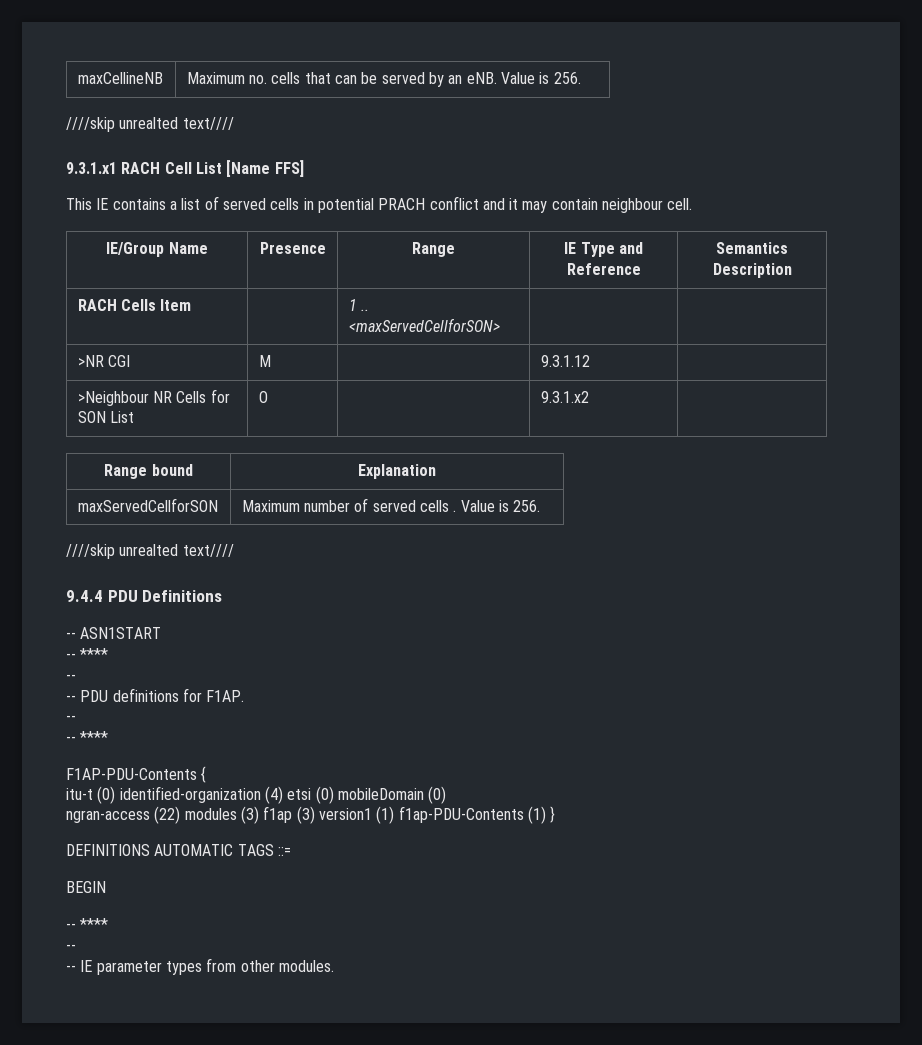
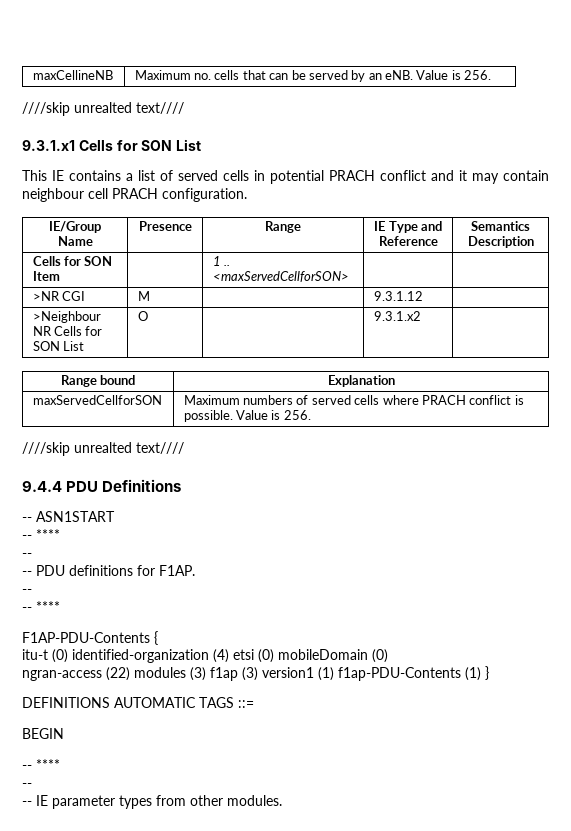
[121,160,304,177] RACH Cell List [Name FFS] -> [78,139,202,151] Cells for SON List
[667,198,693,210] cell. -> [88,188,247,202] cell PRACH configuration.
[77,299,157,311] RACH Cells -> [32,256,113,266] Cells for SON
[304,498,457,512] number of served cells . -> [243,395,524,405] [183,410,233,422] numbers of served cells where PRACH conflict is possible.

